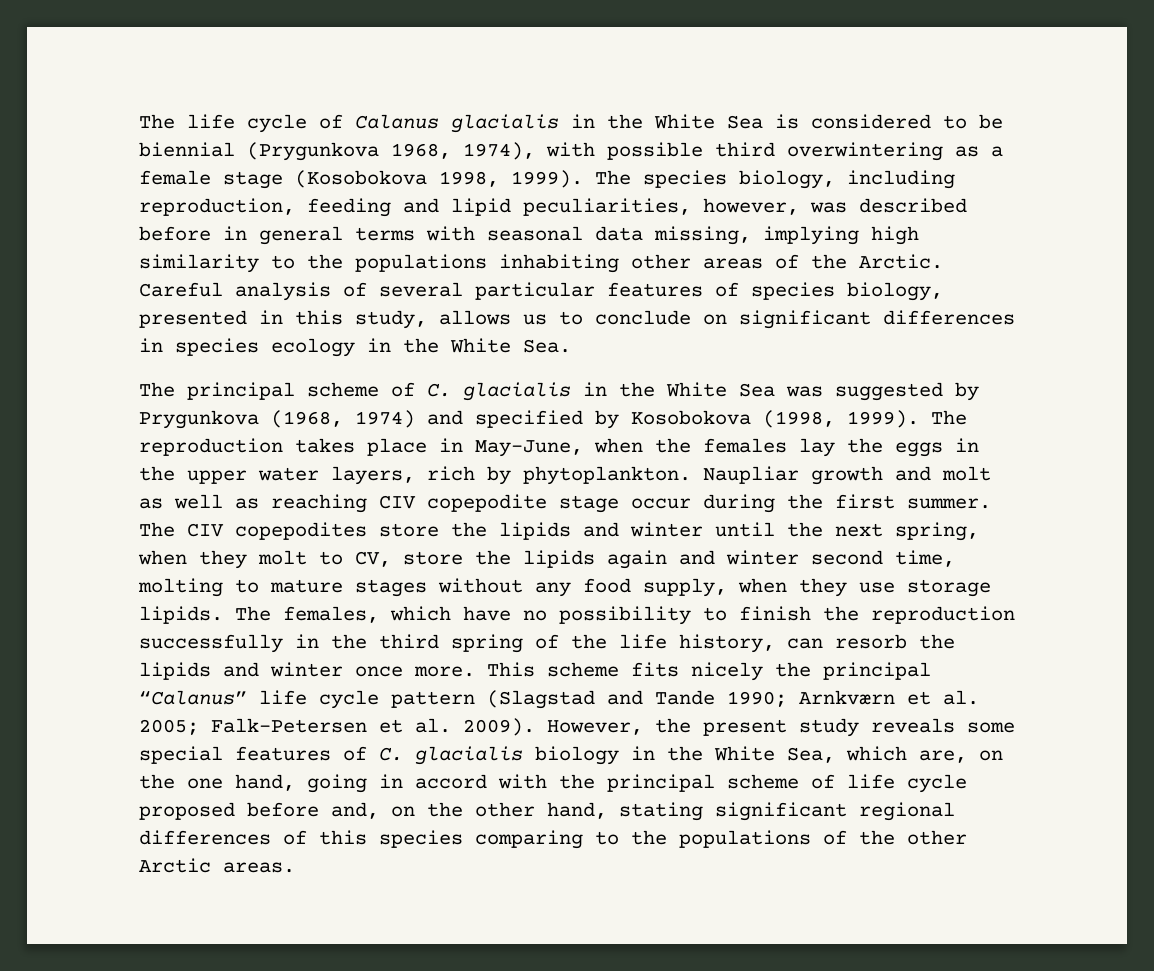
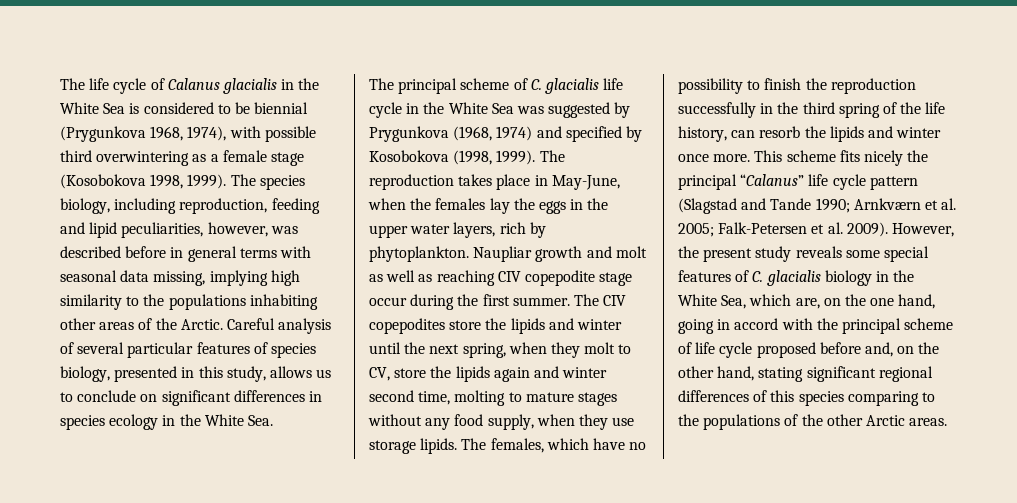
(571, 391) none -> [603,78,624,90] [369,102,402,118] life cycle

